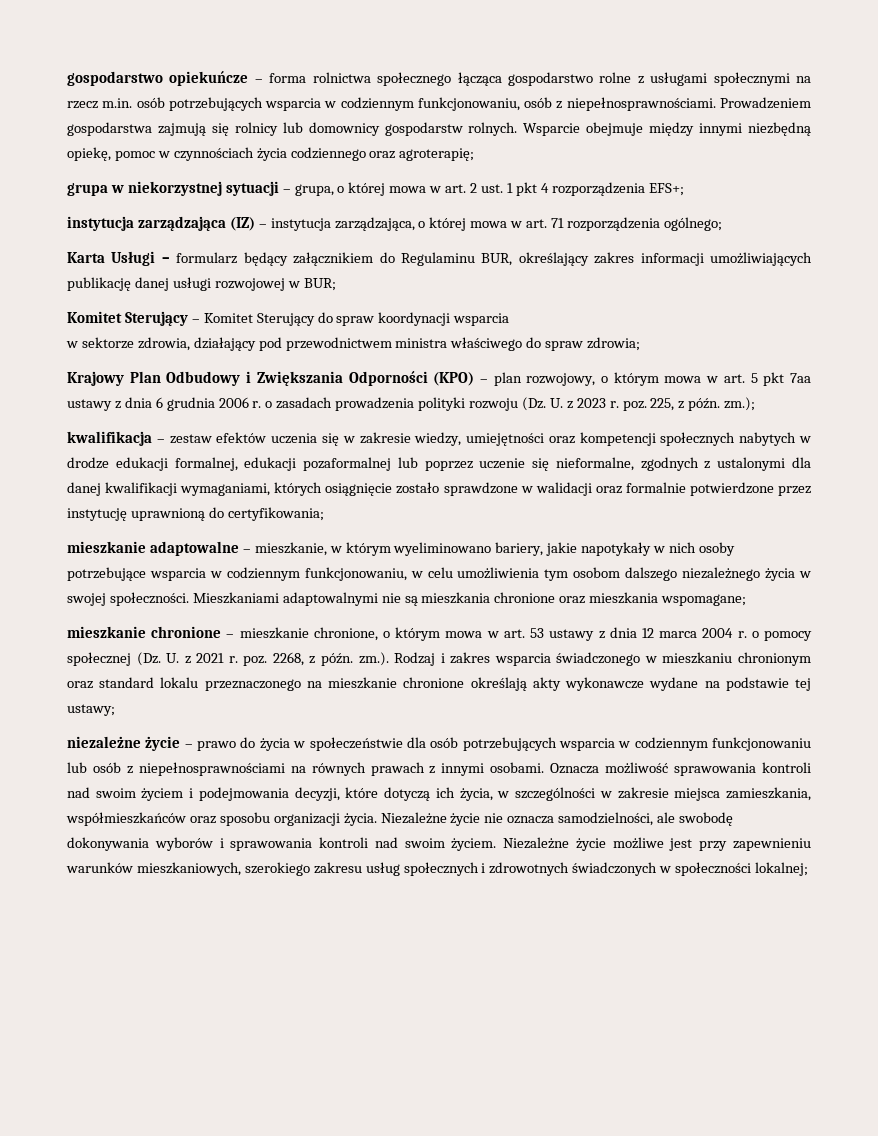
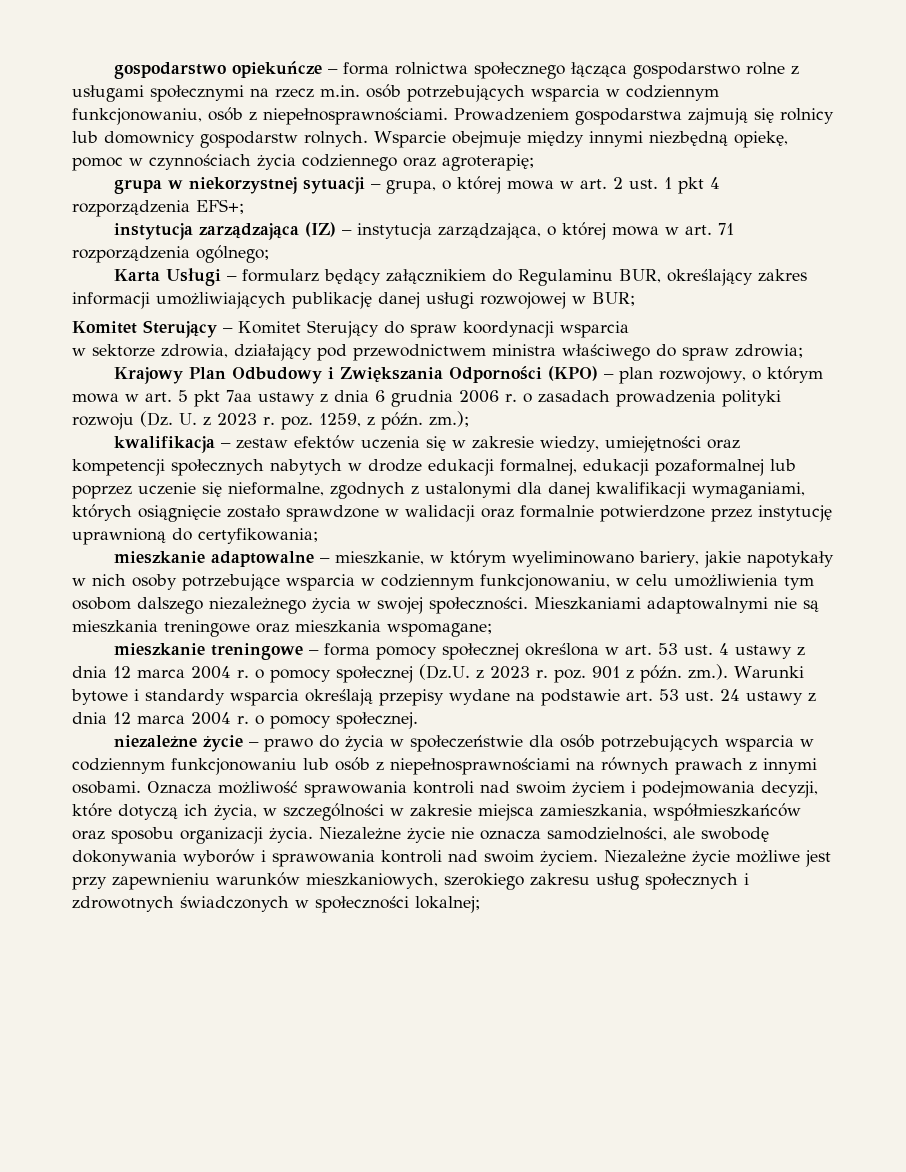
[650,398,675,411] 225, -> [318,413,361,427] 1259,
[494,592,556,603] chronione -> [164,620,250,637] treningowe
[151,626,483,641] chronione – mieszkanie chronione, o którym mowa -> [210,643,599,660] treningowe – forma pomocy społecznej określona
(545, 633) none -> [683,643,729,655] ust. 4
[136,652,304,666] (Dz. U. z 2021 r. poz. 2268, -> [418,664,620,683] (Dz.U. z 2023 r. poz. 901
[394,652,811,666] [67,677,812,691] [67,704,115,716] Rodzaj i zakres wsparcia świadczonego w mieszkaniu chronionym oraz standard lokalu przeznaczonego na mieszkanie chronione określają akty wykonawcze wydane na podstawie tej ustawy; -> [733,666,804,678] [71,689,816,706] [72,712,418,729] Warunki bytowe i standardy wsparcia określają przepisy wydane na podstawie art. 53 ust. 24 ustawy z dnia 12 marca 2004 r. o pomocy społecznej.

